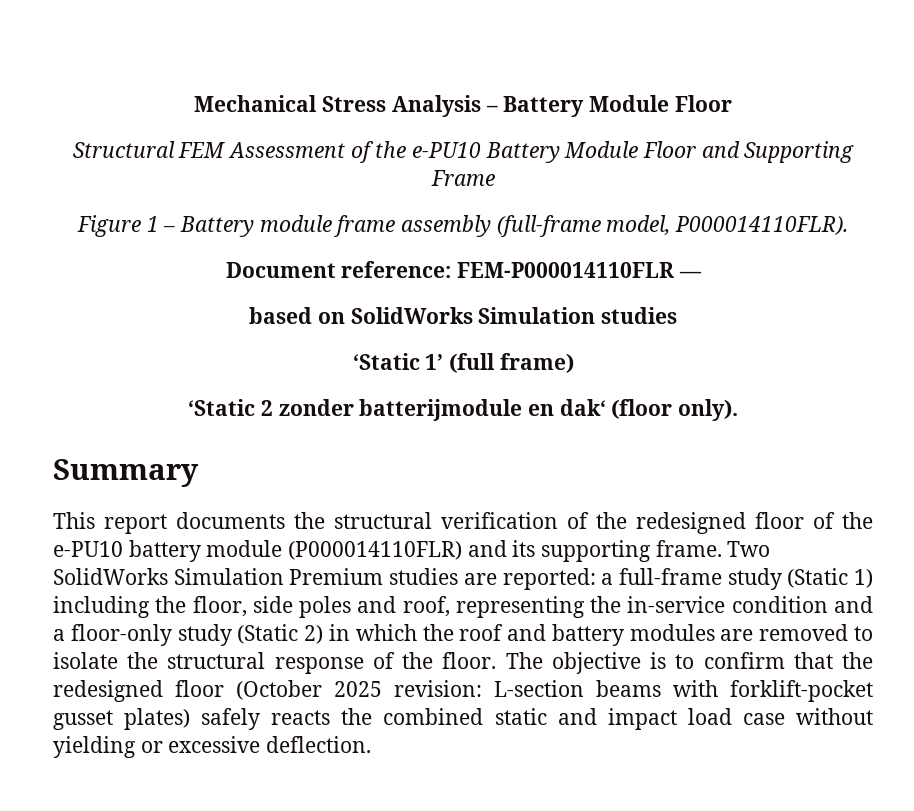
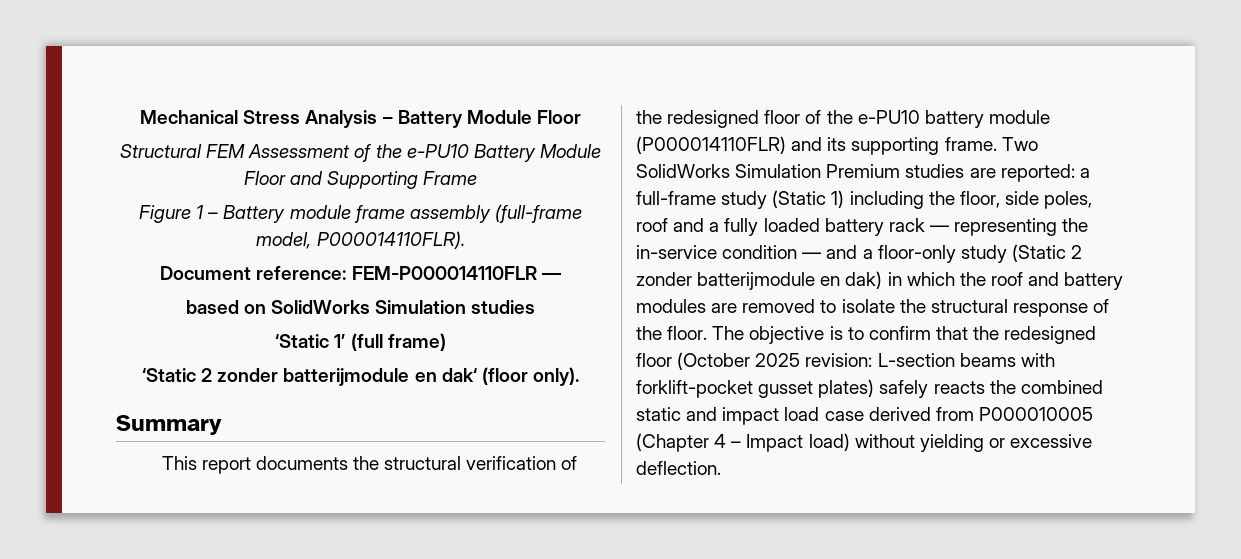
[299,596,450,618] poles and roof, -> [1044,191,1093,209] [636,218,949,236] poles, roof and a fully loaded battery rack —
(828, 604) none -> [802,252,822,259] —
[304,625,324,644] 2) -> [1071,245,1083,259] [636,271,883,290] 2 zonder batterijmodule en dak)
(785, 719) none -> [868,407,1093,421] [636,433,850,452] derived from P000010005 (Chapter 4 – Impact load)

